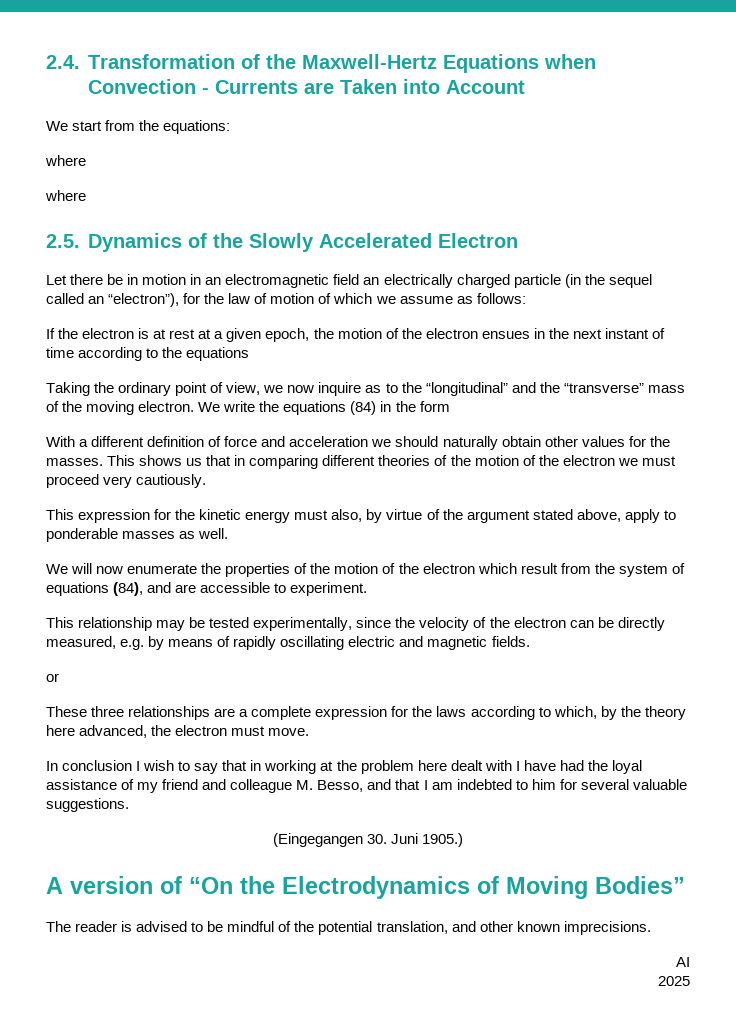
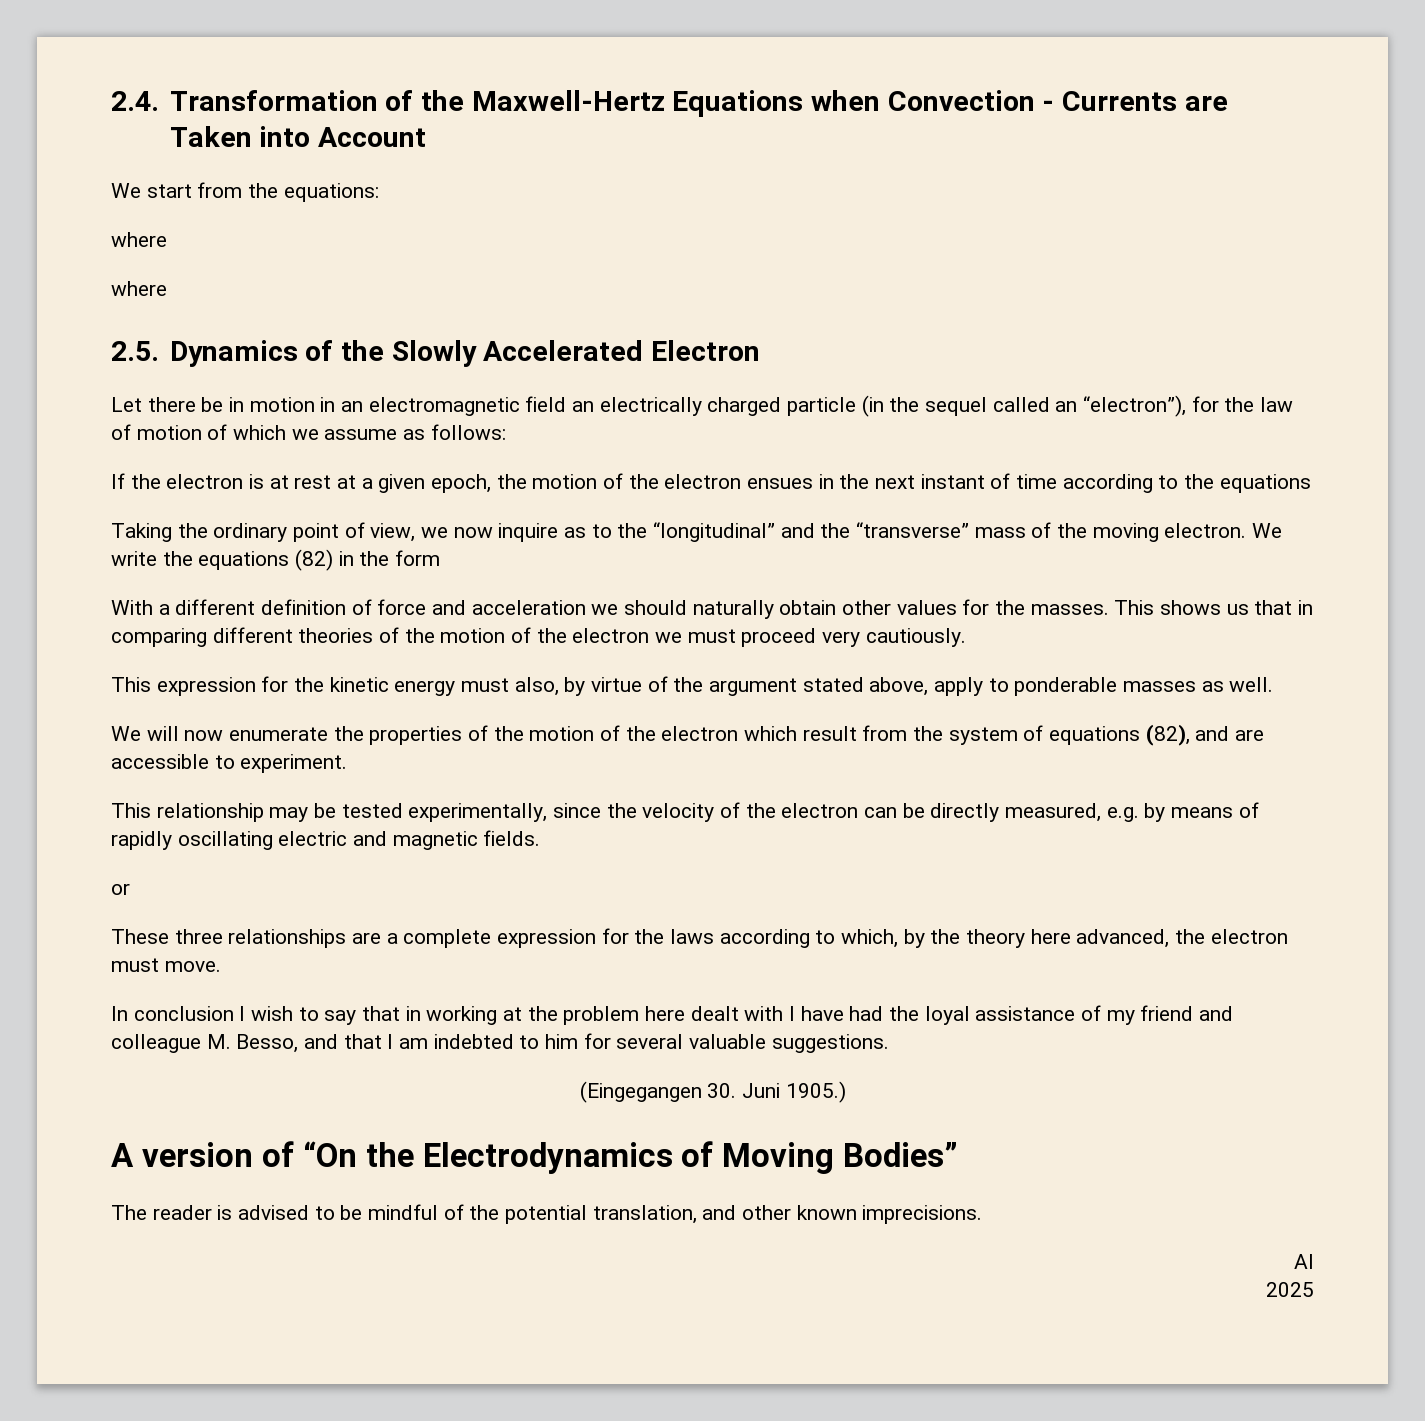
[350,401,377,415] (84) -> [295,549,334,571] (82)
[113,582,144,596] (84), -> [1145,724,1190,746] (82),

